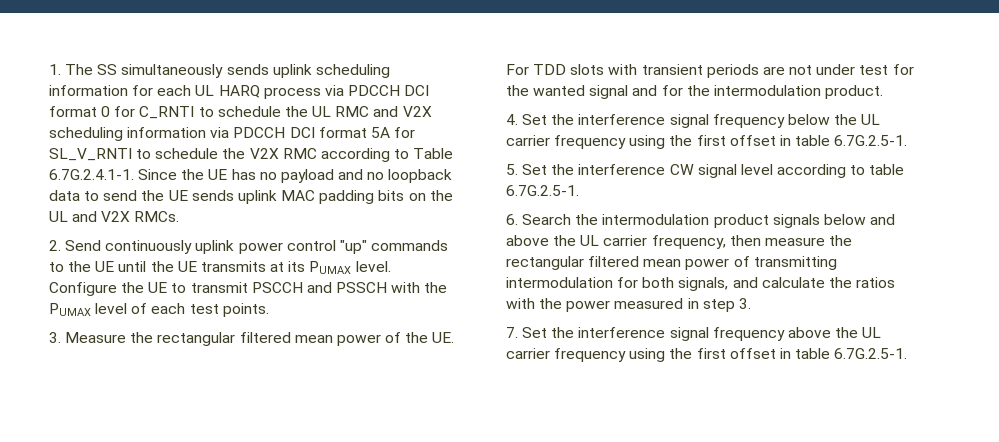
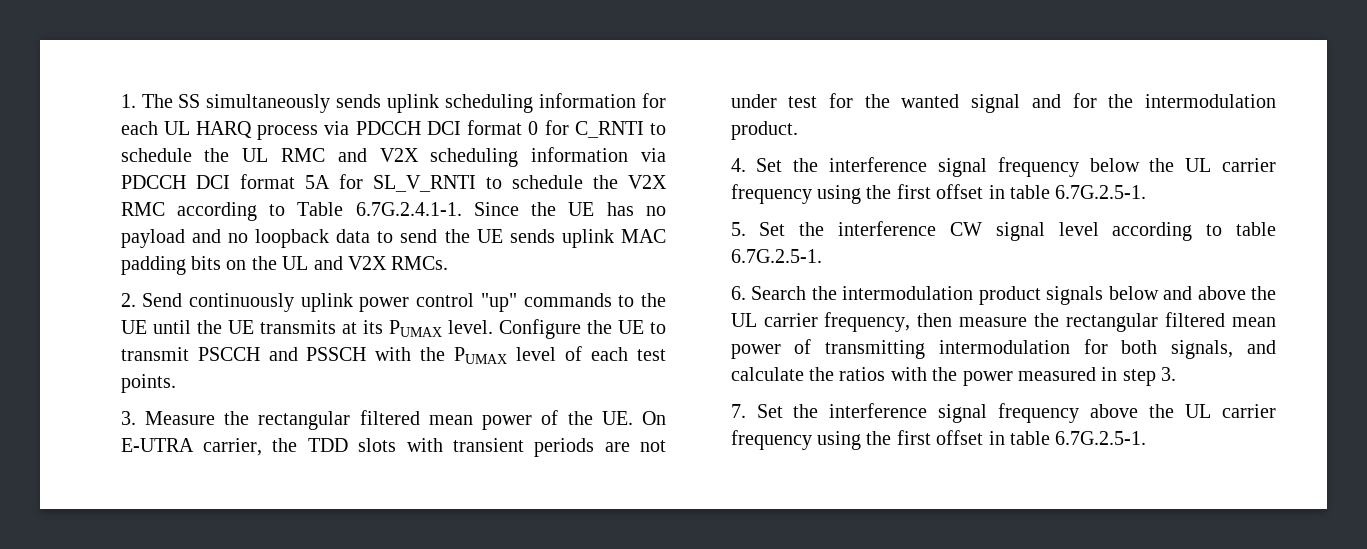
[505,64,529,75] For -> [642,411,666,425] [120,438,298,456] On E-UTRA carrier, the

